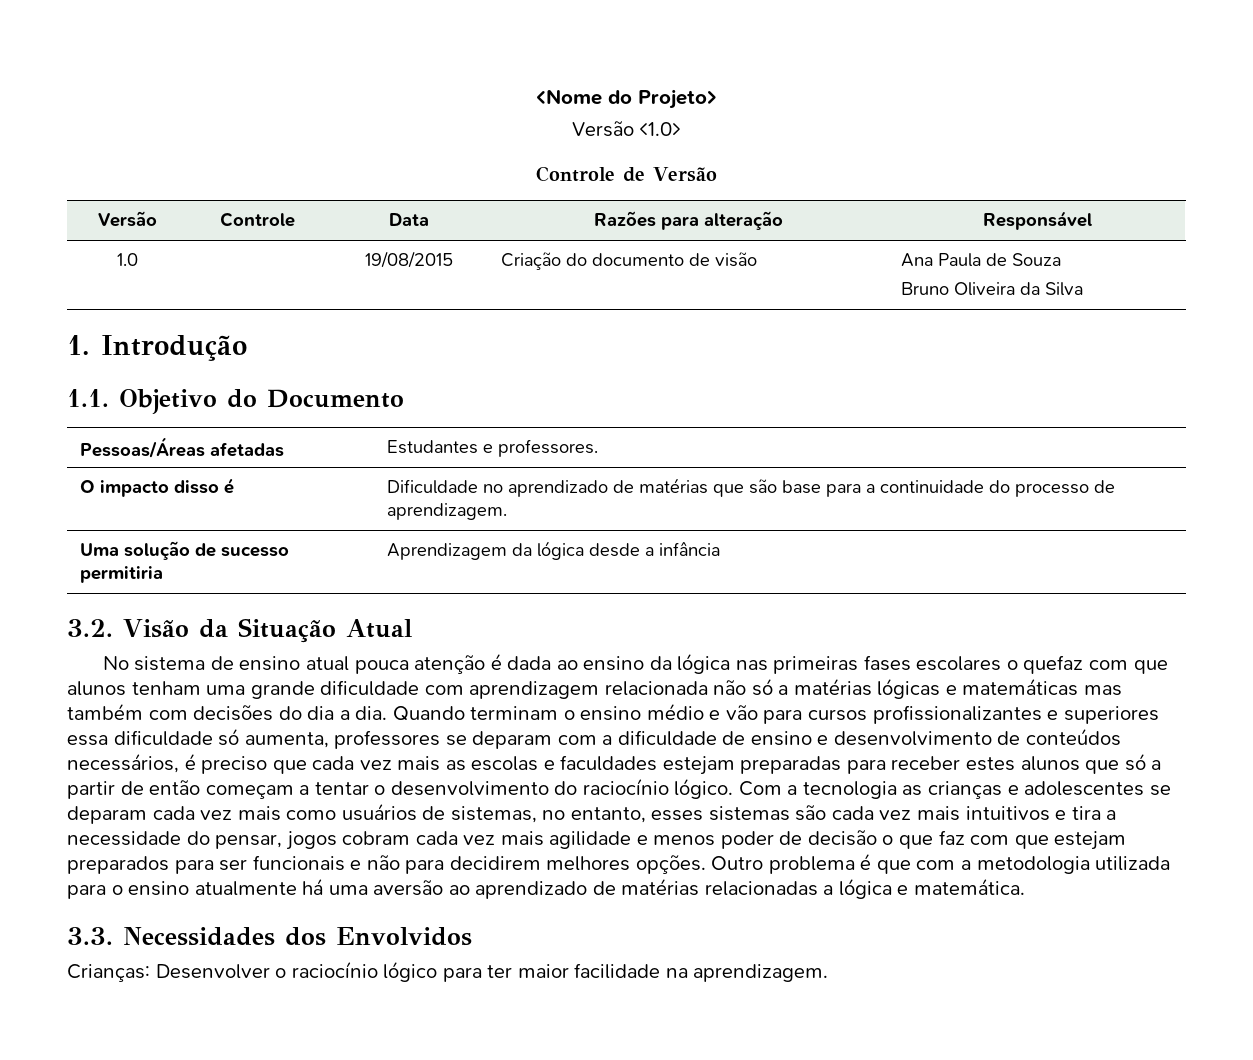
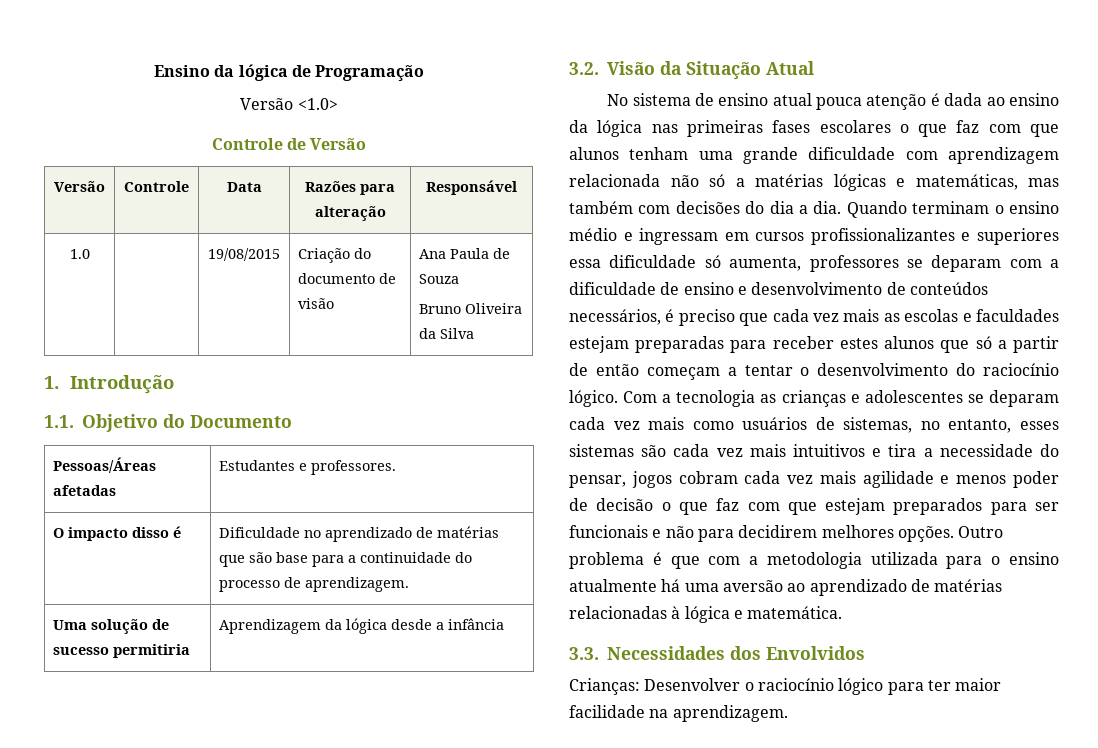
[536,89,717,109] <Nome do Projeto> -> [153,64,425,82] Ensino da lógica de Programação
[1023,655,1084,674] quefaz -> [918,120,980,137] que faz
[962,678,1079,696] matemáticas -> [915,174,1018,190] matemáticas,
[725,705,803,724] vão para -> [639,228,749,245] ingressam em
[823,885,834,895] a -> [671,606,681,619] à

